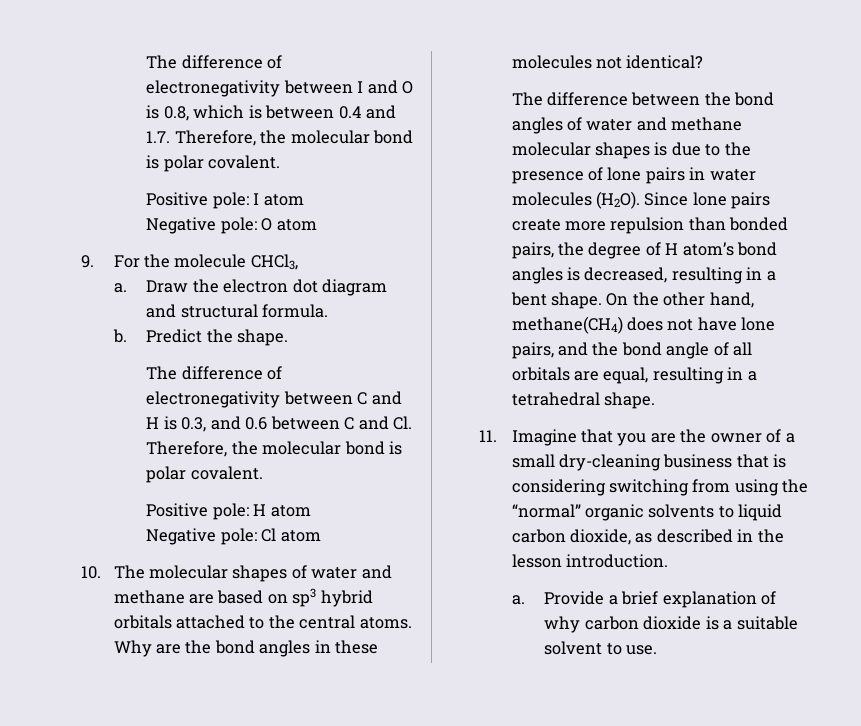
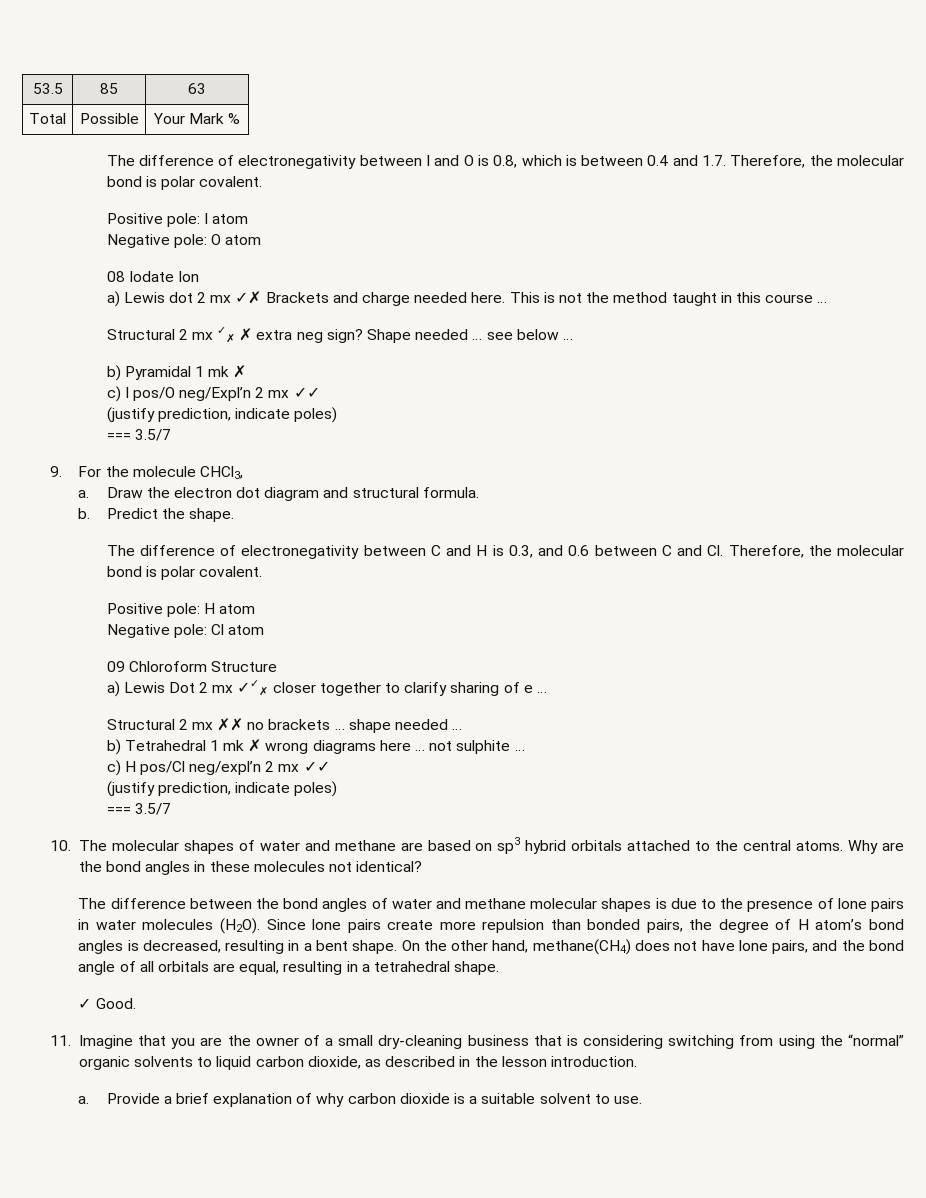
(146, 62) none -> [32,83,63,94] [100,83,118,94] [188,83,206,94] [29,113,66,124] [79,113,139,124] [152,113,241,124] 53.5 | 85 | 63 // Total | Possible | Your Mark % //
(317, 225) none -> [106,271,199,282] [106,291,828,307] [106,327,573,343] [106,365,247,381] [106,386,320,402] [106,407,338,423] [106,429,171,441] // 08 Iodate Ion // a) Lewis dot 2 mx ✓✗ Brackets and charge needed here. This is not the method taught in this course … // Structural 2 mx ✓✗ ✗ extra neg sign? Shape needed … see below … // b) Pyramidal 1 mk ✗ // c) I pos/O neg/Expl’n 2 mx ✓✓ // (justify prediction, indicate poles) // === 3.5/7
(321, 536) none -> [106,661,277,672] [106,680,547,697] [106,718,463,733] [106,739,525,755] [106,760,330,776] [106,781,338,797] [106,803,171,815] // 09 Chloroform Structure // a) Lewis Dot 2 mx ✓✓✗ closer together to clarify sharing of e … // Structural 2 mx ✗✗ no brackets … shape needed … // b) Tetrahedral 1 mk ✗ wrong diagrams here … not sulphite … // c) H pos/Cl neg/expl’n 2 mx ✓✓ // (justify prediction, indicate poles) // === 3.5/7
(656, 400) none -> [78,998,136,1009] // ✓ Good.

